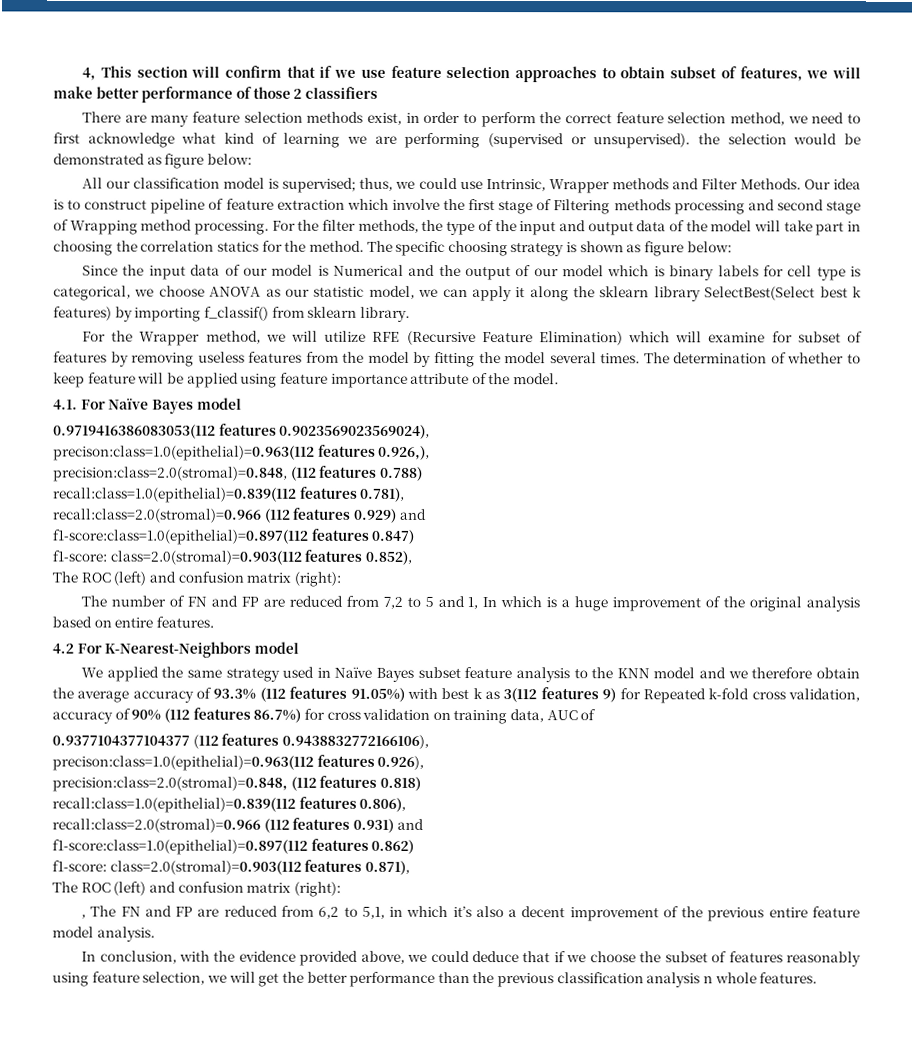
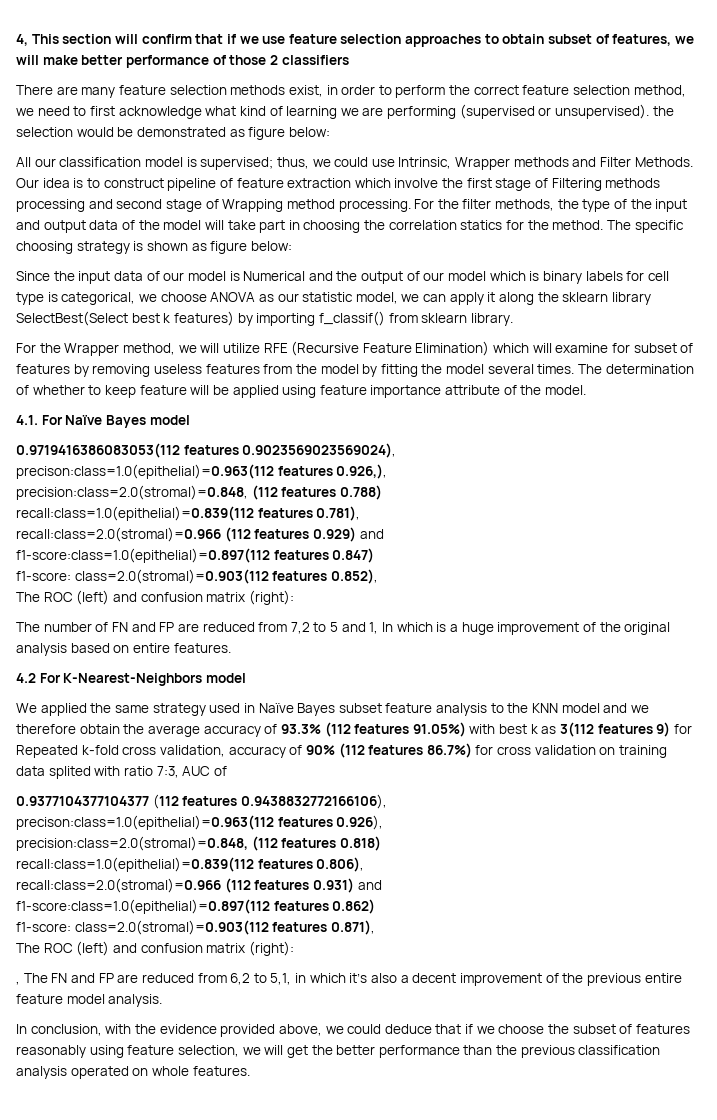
[510,709,545,723] data, -> [16,766,179,779] data splited with ratio 7:3,
[703,976,714,984] n -> [70,1066,149,1079] operated on

